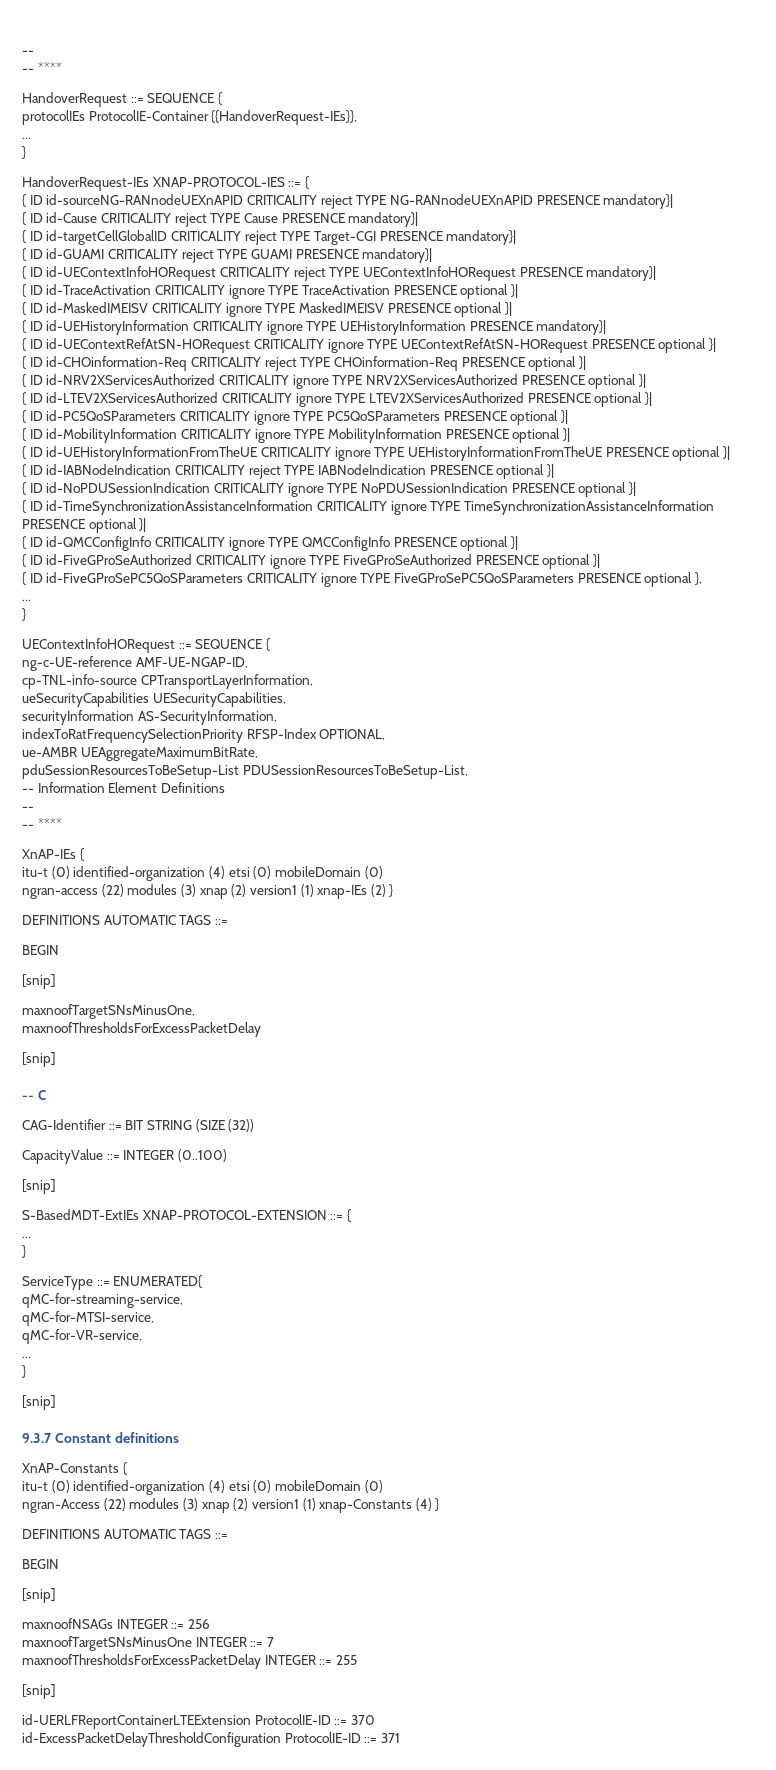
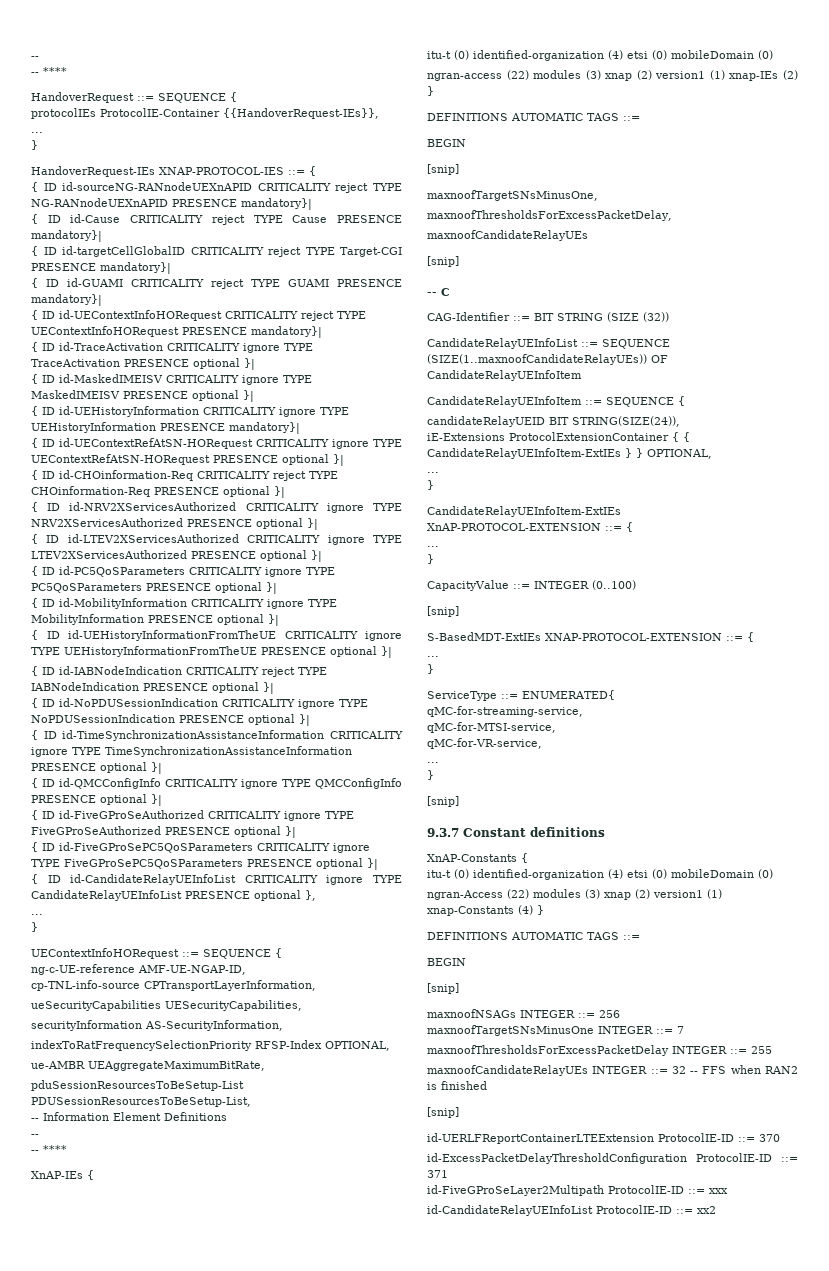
(693, 579) none -> [367,858,378,870] [31,874,402,885] [31,890,301,901] }| // { ID id-CandidateRelayUEInfoList CRITICALITY ignore TYPE CandidateRelayUEInfoList PRESENCE optional
[22,1022,261,1037] maxnoofThresholdsForExcessPacketDelay -> [427,210,672,221] [427,230,588,241] maxnoofThresholdsForExcessPacketDelay, // maxnoofCandidateRelayUEs
(255, 1125) none -> [427,338,670,349] [427,354,668,365] [427,370,582,381] [427,396,685,407] [427,416,680,427] [427,432,690,442] [427,448,712,459] [427,472,439,473] [427,480,434,490] [427,506,621,517] [427,522,633,532] [427,546,439,547] [427,554,434,564] // CandidateRelayUEInfoList ::= SEQUENCE (SIZE(1..maxnoofCandidateRelayUEs)) OF CandidateRelayUEInfoItem // CandidateRelayUEInfoItem ::= SEQUENCE { // candidateRelayUEID BIT STRING(SIZE(24)), // iE-Extensions ProtocolExtensionContainer { { CandidateRelayUEInfoItem-ExtIEs } } OPTIONAL, // ... // } // CandidateRelayUEInfoItem-ExtIEs XnAP-PROTOCOL-EXTENSION ::= { // ... // }
(357, 1660) none -> [427,1065,798,1076] [427,1081,487,1090] // maxnoofCandidateRelayUEs INTEGER ::= 32 -- FFS when RAN2 is finished
(400, 1738) none -> [427,1185,728,1196] [427,1205,716,1216] // id-FiveGProSeLayer2Multipath ProtocolIE-ID ::= xxx // id-CandidateRelayUEInfoList ProtocolIE-ID ::= xx2

